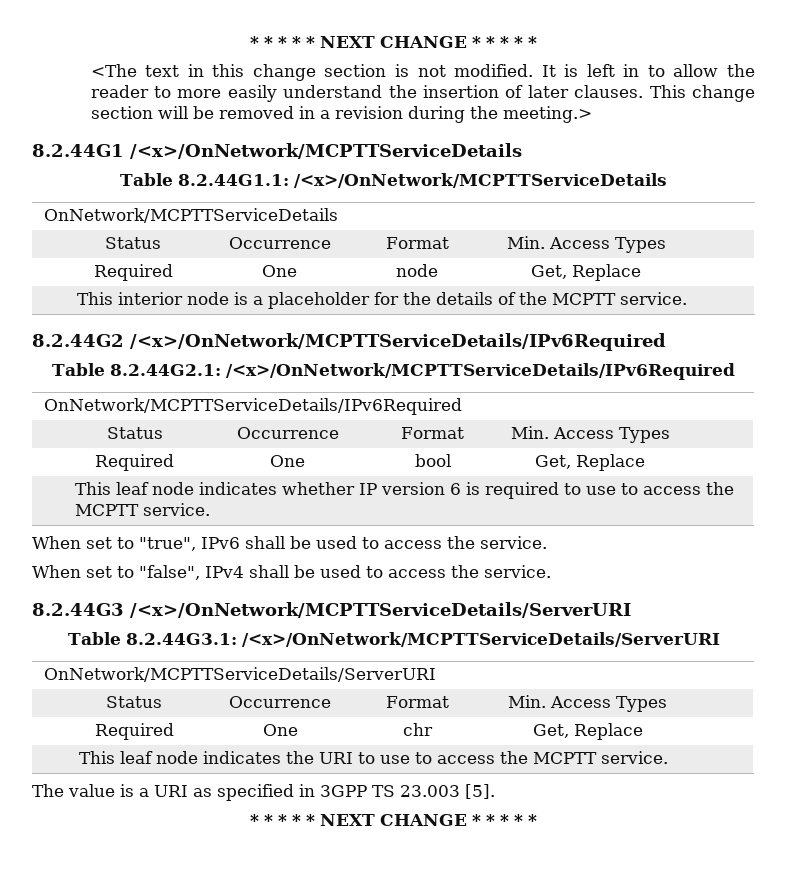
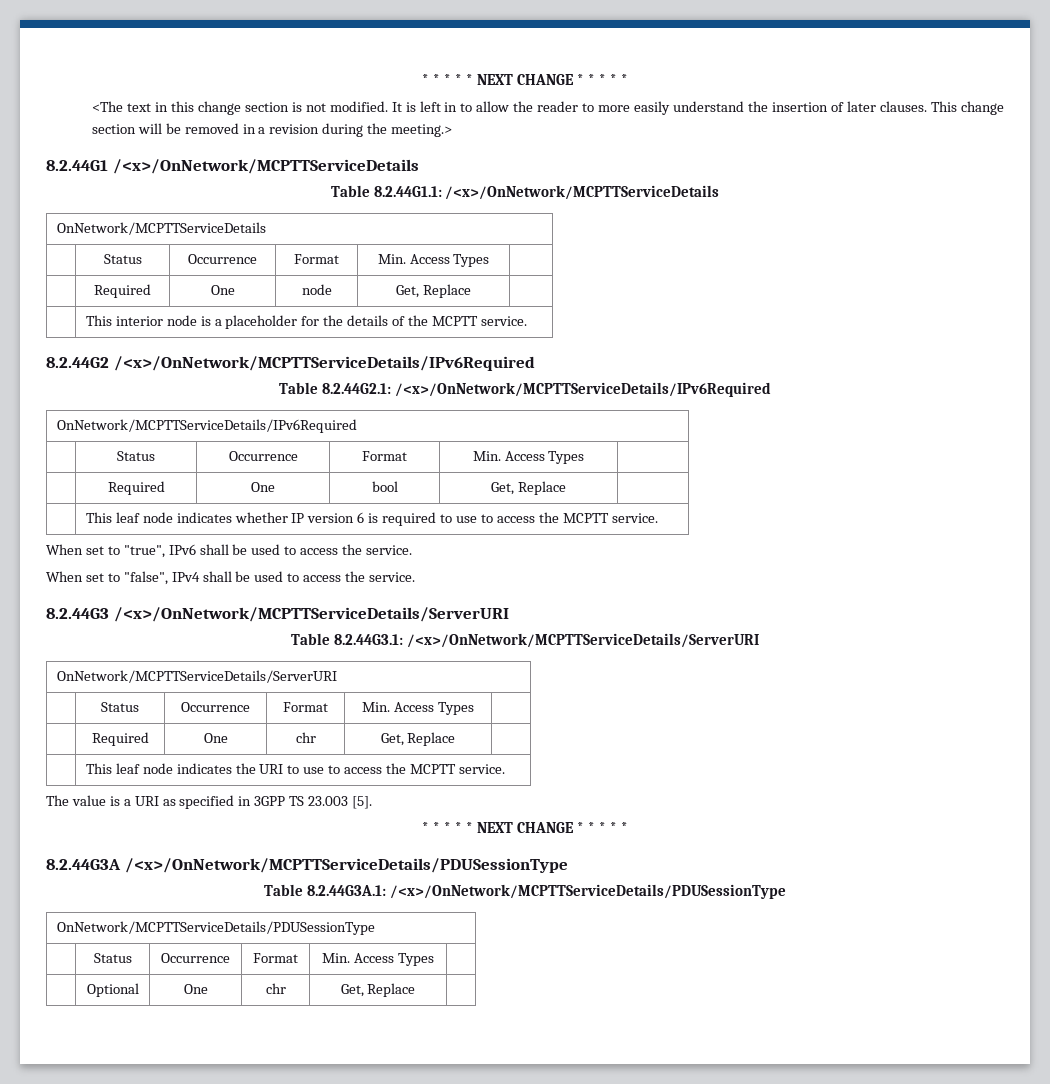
(537, 820) none -> [46,858,568,873] [264,884,786,899] [56,921,375,935] [93,953,132,963] [161,953,230,963] [253,953,298,963] [322,953,434,966] [86,983,139,997] [183,984,208,994] [265,983,286,994] [340,983,416,997] // 8.2.44G3A /<x>/OnNetwork/MCPTTServiceDetails/PDUSessionType // Table 8.2.44G3A.1: /<x>/OnNetwork/MCPTTServiceDetails/PDUSessionType // OnNetwork/MCPTTServiceDetails/PDUSessionType // | Status | Occurrence | Format | Min. Access Types | // | Optional | One | chr | Get, Replace |

